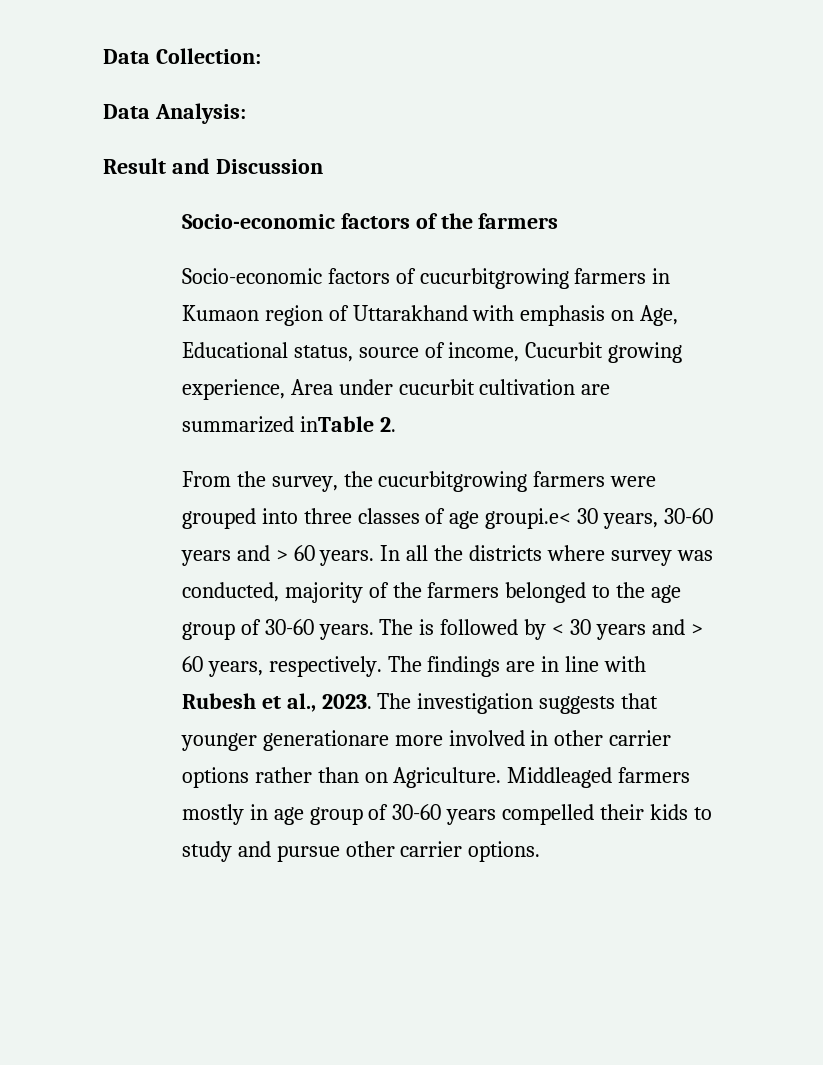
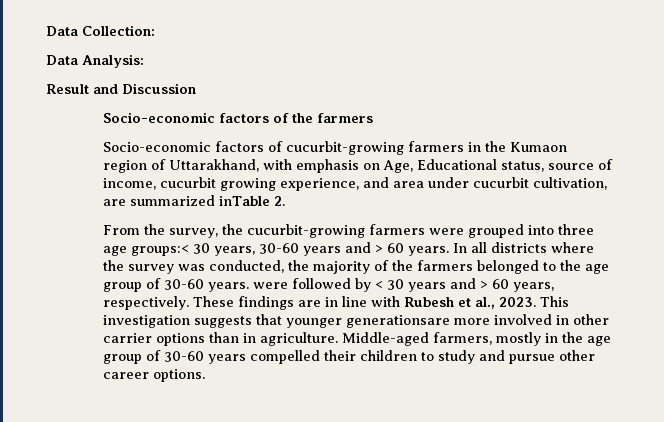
[419,268,569,289] cucurbitgrowing -> [285,141,404,155] cucurbit-growing
(671, 276) none -> [484,141,506,152] the
[352,305,468,321] Uttarakhand -> [168,159,259,172] Uttarakhand,
[525,342,604,358] Cucurbit -> [159,177,216,188] cucurbit
[290,379,333,395] Area -> [362,177,424,188] and area
[479,379,576,395] cultivation -> [532,177,607,190] cultivation,
[378,471,528,492] cucurbitgrowing -> [246,224,365,238] cucurbit-growing
[357,508,572,529] classes of age groupi.e< -> [102,245,189,256] age groups:<
[434,545,464,561] the -> (487, 247) none
(606, 553) none -> [102,260,124,271] the
(279, 592) none -> [287,260,309,271] the
[379,619,435,635] The is -> [252,282,288,289] were
[387,656,422,672] The -> [192,296,234,307] These
[377,693,412,709] The -> [539,296,569,307] This
[262,730,389,751] generationare -> [345,315,450,328] generationsare
[254,767,691,788] rather than on Agriculture. Middleaged farmers -> [208,332,492,346] than in agriculture. Middle-aged farmers,
(268, 812) none -> [561,332,583,343] the
[650,804,689,820] kids -> [359,350,417,361] children
[400,841,463,857] carrier -> [102,372,149,379] career

